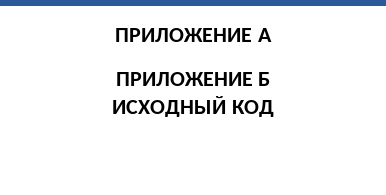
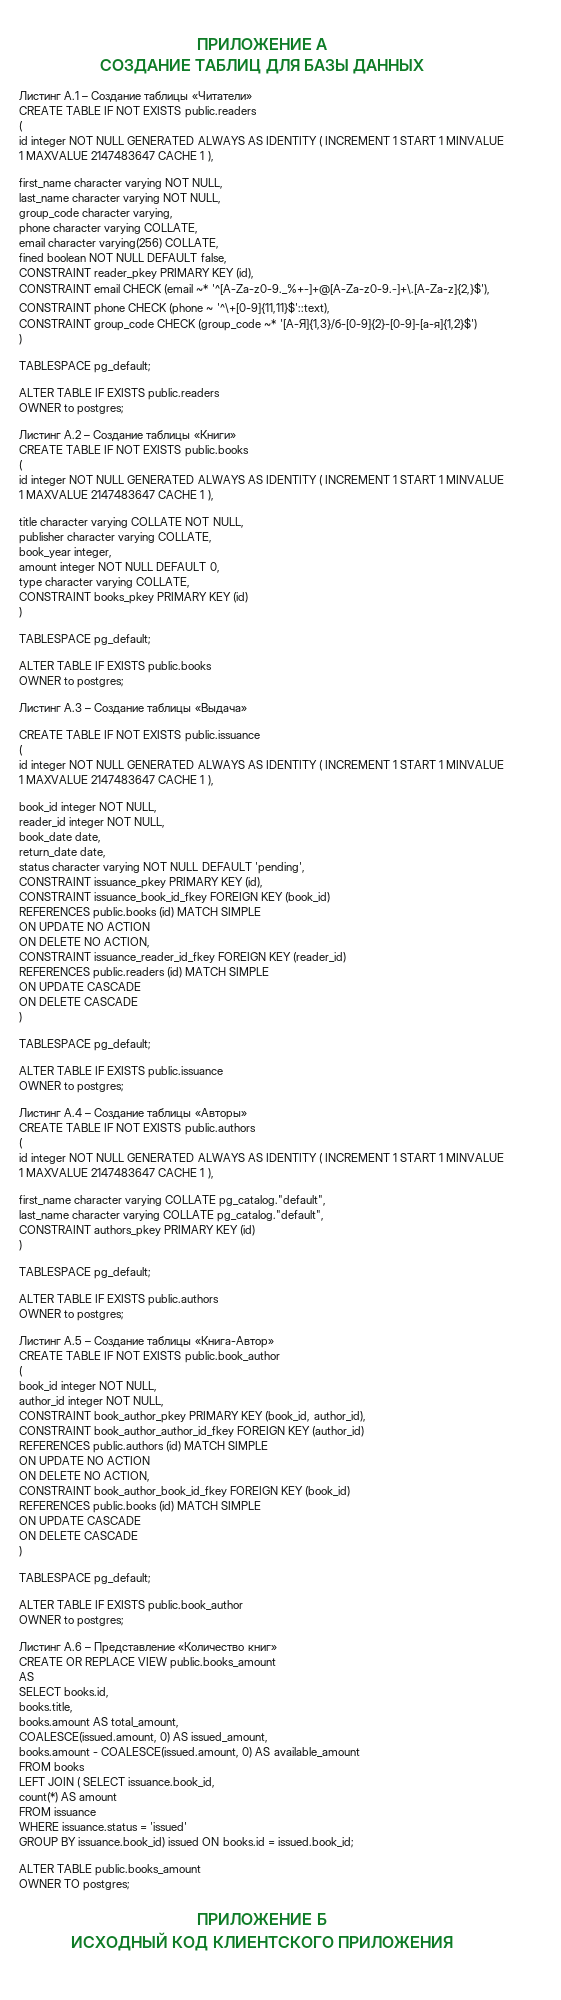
(272, 35) none -> [99,59,425,74] [19,91,252,102] [19,106,257,118] [19,121,23,132] [19,136,505,147] [19,151,214,162] [19,178,224,189] [19,193,222,204] [19,208,174,220] [19,223,199,235] [19,238,220,249] [19,253,227,264] [19,268,255,280] [19,282,490,295] [19,301,330,315] [19,317,477,331] [19,334,22,345] [19,361,152,373] [19,388,221,400] [19,403,125,415] [19,430,236,441] [19,445,249,457] [19,460,23,471] [19,475,505,486] [19,490,214,501] [19,517,244,528] [19,532,213,544] [19,547,113,558] [19,562,220,573] [19,577,191,589] [19,592,249,604] [19,607,22,618] [19,634,152,646] [19,661,213,673] [19,676,125,688] [19,703,247,714] [19,730,260,742] [19,745,23,756] [19,760,505,771] [19,775,214,786] [19,802,158,813] [19,817,166,828] [19,832,102,843] [19,847,107,858] [19,862,305,874] [19,877,264,889] [19,892,331,903] [19,907,262,919] [19,922,151,931] [19,937,151,948] [19,952,347,963] [19,967,270,979] [19,982,142,991] [19,997,139,1006] [19,1012,22,1023] [19,1039,152,1051] [19,1066,224,1078] [19,1081,125,1093] [19,1108,247,1120] [19,1123,256,1135] [19,1138,23,1149] [19,1153,505,1164] [19,1168,214,1179] [19,1195,327,1207] [19,1210,325,1222] [19,1225,256,1237] [19,1240,22,1251] [19,1267,152,1279] [19,1294,220,1306] [19,1309,125,1321] [19,1336,274,1348] [19,1351,280,1363] [19,1366,23,1377] [19,1381,158,1392] [19,1396,165,1407] [19,1411,366,1423] [19,1426,365,1437] [19,1441,269,1453] [19,1456,151,1465] [19,1471,151,1482] [19,1486,351,1497] [19,1501,262,1513] [19,1516,142,1525] [19,1531,139,1540] [19,1546,22,1557] [19,1573,152,1585] [19,1600,244,1612] [19,1615,125,1627] [19,1642,277,1654] [19,1657,277,1669] [19,1672,34,1681] [19,1687,110,1698] [19,1702,73,1713] [19,1717,180,1728] [19,1732,269,1743] [19,1747,360,1758] [19,1762,86,1771] [19,1777,216,1788] [19,1792,118,1803] [19,1807,97,1816] [19,1822,188,1831] [19,1837,354,1848] [19,1864,202,1876] [19,1879,131,1891] // СОЗДАНИЕ ТАБЛИЦ ДЛЯ БАЗЫ ДАННЫХ // Листинг А.1 – Создание таблицы «Читатели» // CREATE TABLE IF NOT EXISTS public.readers // ( // id integer NOT NULL GENERATED ALWAYS AS IDENTITY ( INCREMENT 1 START 1 MINVALUE 1 MAXVALUE 2147483647 CACHE 1 ), // first_name character varying NOT NULL, // last_name character varying NOT NULL, // group_code character varying, // phone character varying COLLATE, // email character varying(256) COLLATE, // fined boolean NOT NULL DEFAULT false, // CONSTRAINT reader_pkey PRIMARY KEY (id), // CONSTRAINT email CHECK (email ~* '^[A-Za-z0-9._%+-]+@[A-Za-z0-9.-]+\.[A-Za-z]{2,}$'), // CONSTRAINT phone CHECK (phone ~ '^\+[0-9]{11,11}$'::text), // CONSTRAINT group_code CHECK (group_code ~* '[А-Я]{1,3}/б-[0-9]{2}-[0-9]-[а-я]{1,2}$') // ) // TABLESPACE pg_default; // ALTER TABLE IF EXISTS public.readers // OWNER to postgres; // Листинг А.2 – Создание таблицы «Книги» // CREATE TABLE IF NOT EXISTS public.books // ( // id integer NOT NULL GENERATED ALWAYS AS IDENTITY ( INCREMENT 1 START 1 MINVALUE 1 MAXVALUE 2147483647 CACHE 1 ), // title character varying COLLATE NOT NULL, // publisher character varying COLLATE, // book_year integer, // amount integer NOT NULL DEFAULT 0, // type character varying COLLATE, // CONSTRAINT books_pkey PRIMARY KEY (id) // ) // TABLESPACE pg_default; // ALTER TABLE IF EXISTS public.books // OWNER to postgres; // Листинг А.3 – Создание таблицы «Выдача» // CREATE TABLE IF NOT EXISTS public.issuance // ( // id integer NOT NULL GENERATED ALWAYS AS IDENTITY ( INCREMENT 1 START 1 MINVALUE 1 MAXVALUE 2147483647 CACHE 1 ), // book_id integer NOT NULL, // reader_id integer NOT NULL, // book_date date, // return_date date, // status character varying NOT NULL DEFAULT 'pending', // CONSTRAINT issuance_pkey PRIMARY KEY (id), // CONSTRAINT issuance_book_id_fkey FOREIGN KEY (book_id) // REFERENCES public.books (id) MATCH SIMPLE // ON UPDATE NO ACTION // ON DELETE NO ACTION, // CONSTRAINT issuance_reader_id_fkey FOREIGN KEY (reader_id) // REFERENCES public.readers (id) MATCH SIMPLE // ON UPDATE CASCADE // ON DELETE CASCADE // ) // TABLESPACE pg_default; // ALTER TABLE IF EXISTS public.issuance // OWNER to postgres; // Листинг А.4 – Создание таблицы «Авторы» // CREATE TABLE IF NOT EXISTS public.authors // ( // id integer NOT NULL GENERATED ALWAYS AS IDENTITY ( INCREMENT 1 START 1 MINVALUE 1 MAXVALUE 2147483647 CACHE 1 ), // first_name character varying COLLATE pg_catalog."default", // last_name character varying COLLATE pg_catalog."default", // CONSTRAINT authors_pkey PRIMARY KEY (id) // ) // TABLESPACE pg_default; // ALTER TABLE IF EXISTS public.authors // OWNER to postgres; // Листинг А.5 – Создание таблицы «Книга-Автор» // CREATE TABLE IF NOT EXISTS public.book_author // ( // book_id integer NOT NULL, // author_id integer NOT NULL, // CONSTRAINT book_author_pkey PRIMARY KEY (book_id, author_id), // CONSTRAINT book_author_author_id_fkey FOREIGN KEY (author_id) // REFERENCES public.authors (id) MATCH SIMPLE // ON UPDATE NO ACTION // ON DELETE NO ACTION, // CONSTRAINT book_author_book_id_fkey FOREIGN KEY (book_id) // REFERENCES public.books (id) MATCH SIMPLE // ON UPDATE CASCADE // ON DELETE CASCADE // ) // TABLESPACE pg_default; // ALTER TABLE IF EXISTS public.book_author // OWNER to postgres; // Листинг А.6 – Представление «Количество книг» // CREATE OR REPLACE VIEW public.books_amount // AS // SELECT books.id, // books.title, // books.amount AS total_amount, // COALESCE(issued.amount, 0) AS issued_amount, // books.amount - COALESCE(issued.amount, 0) AS available_amount // FROM books // LEFT JOIN ( SELECT issuance.book_id, // count(*) AS amount // FROM issuance // WHERE issuance.status = 'issued' // GROUP BY issuance.book_id) issued ON books.id = issued.book_id; // ALTER TABLE public.books_amount // OWNER TO postgres;
(274, 108) none -> [212,1936,453,1948] КЛИЕНТСКОГО ПРИЛОЖЕНИЯ

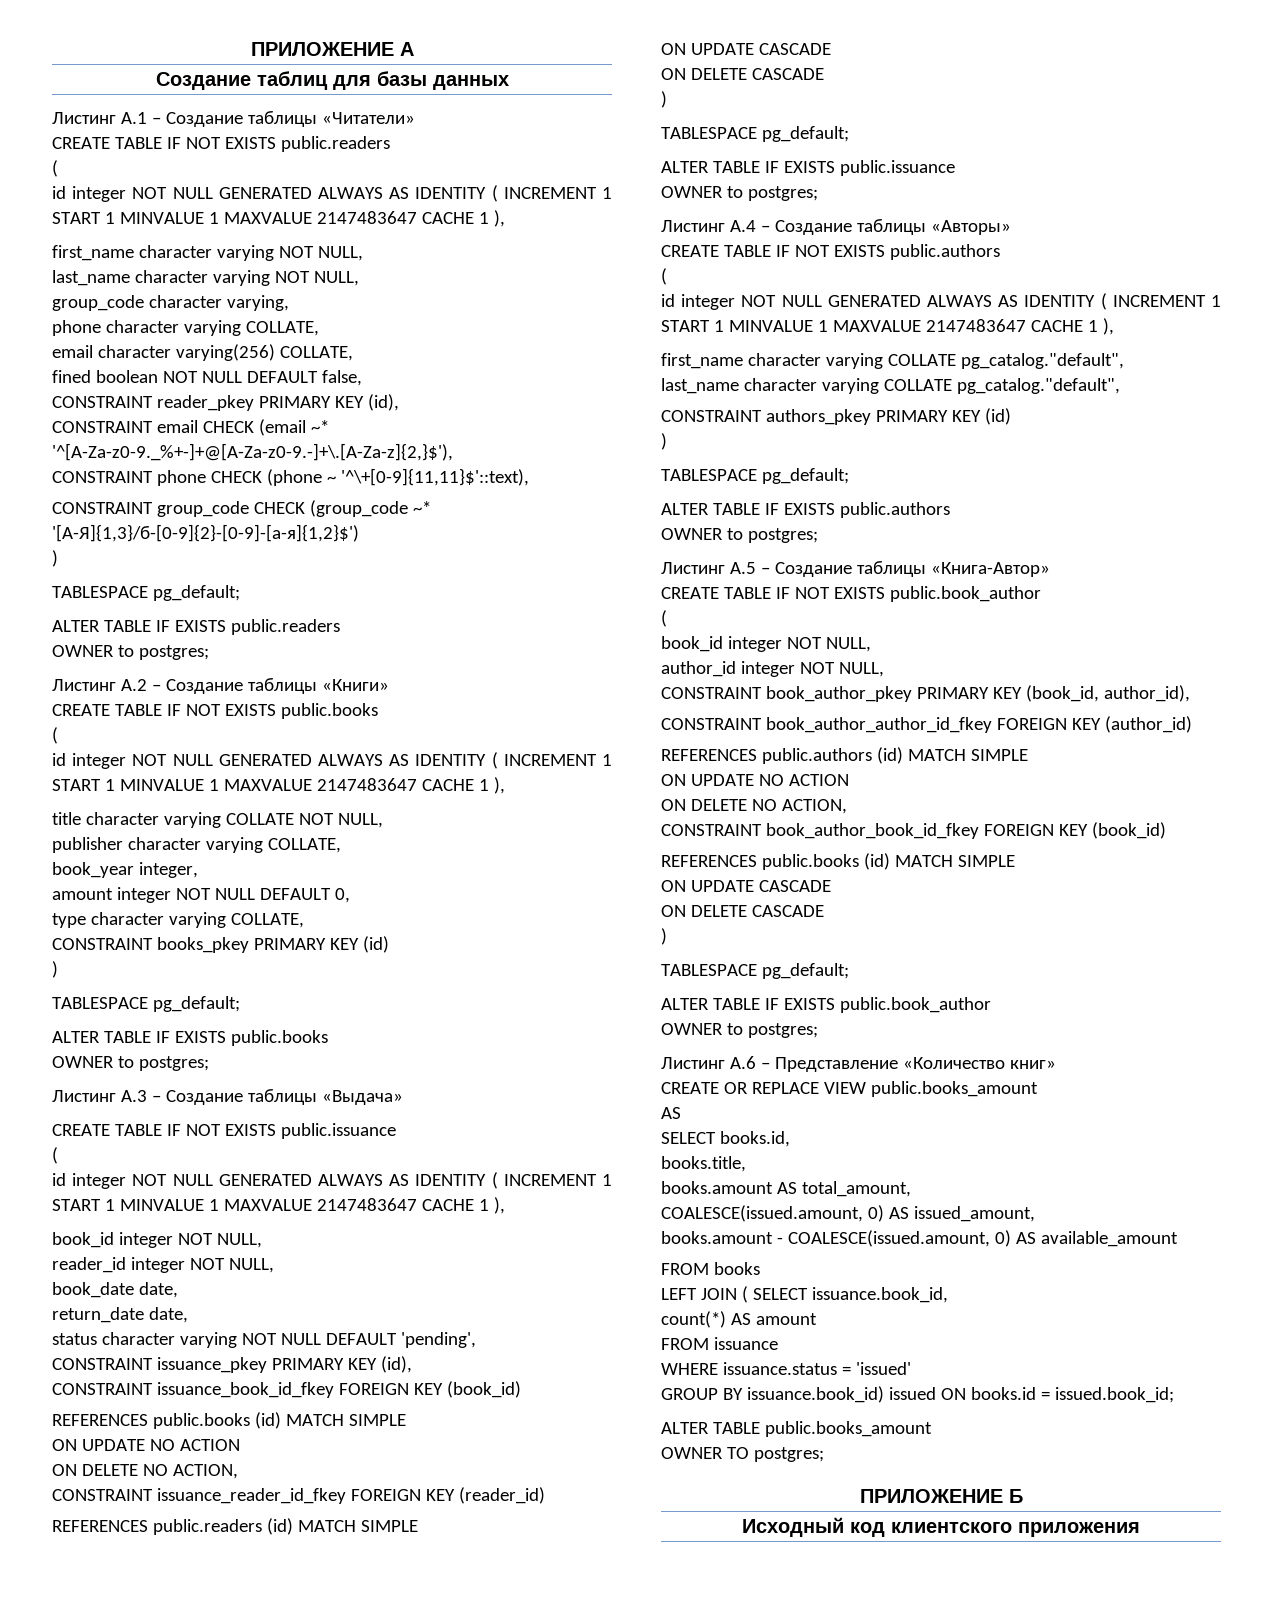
[99,59,425,74] СОЗДАНИЕ ТАБЛИЦ ДЛЯ БАЗЫ ДАННЫХ -> [155,71,509,90] Создание таблиц для базы данных
[71,1932,453,1951] ИСХОДНЫЙ КОД КЛИЕНТСКОГО ПРИЛОЖЕНИЯ -> [742,1517,1140,1537] Исходный код клиентского приложения

